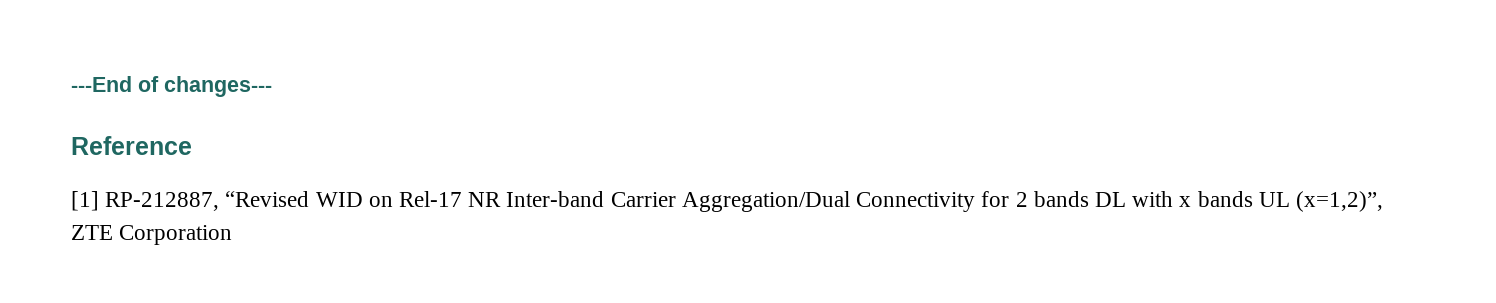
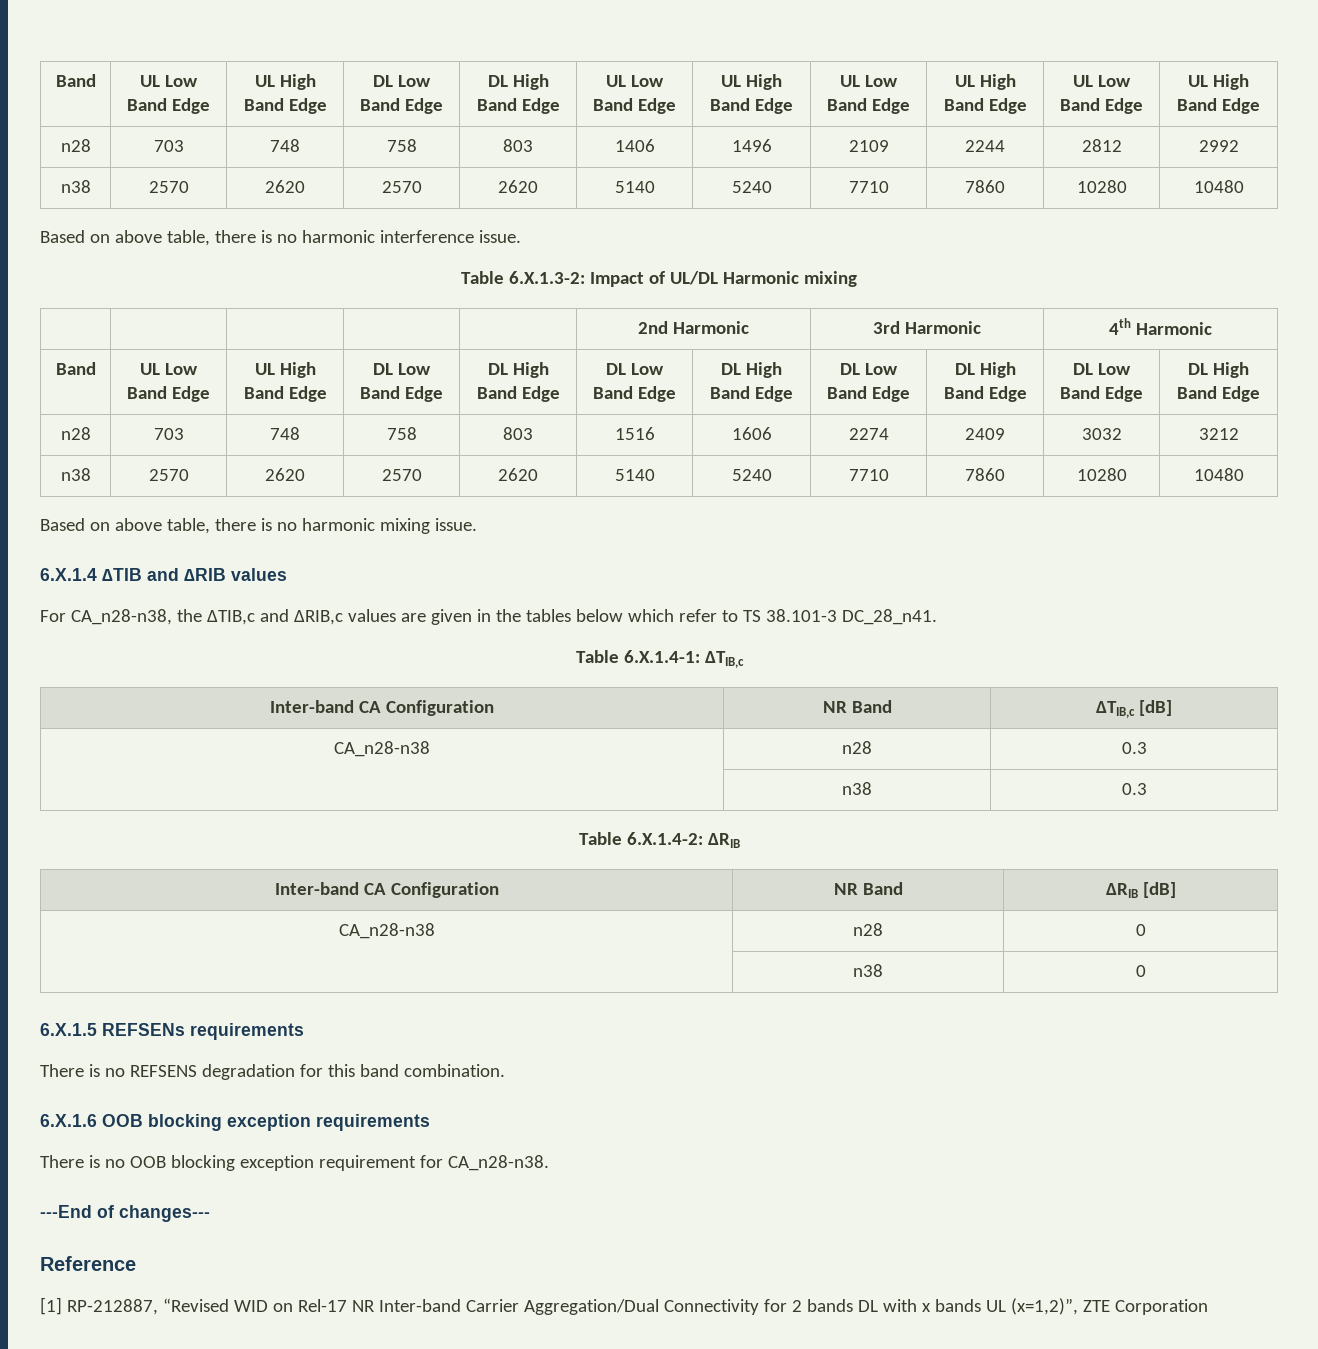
(71, 84) none -> [55,74,96,87] [140,75,198,87] [127,98,210,114] [254,74,316,90] [243,98,327,114] [373,75,431,87] [360,98,443,114] [487,74,549,90] [476,98,560,114] [606,75,664,87] [593,98,676,114] [721,74,782,90] [710,98,793,114] [840,75,898,87] [827,98,910,114] [954,74,1016,90] [943,98,1027,114] [1073,75,1131,87] [1060,98,1143,114] [1188,74,1249,90] [1177,98,1260,114] [60,139,91,152] [153,140,184,152] [270,139,300,152] [386,139,417,152] [503,139,533,152] [614,139,655,152] [731,139,772,152] [848,140,889,152] [965,140,1005,152] [1081,139,1122,152] [1198,140,1239,152] [60,180,91,193] [148,181,189,193] [265,180,305,193] [381,181,422,193] [498,180,538,193] [614,181,655,193] [731,181,772,193] [848,181,889,193] [965,180,1005,193] [1076,180,1127,193] [1193,180,1244,193] [40,230,521,246] [461,271,857,287] [638,321,749,334] [873,321,981,334] [1109,318,1212,335] [55,362,96,375] [140,363,198,375] [127,386,210,402] [254,362,316,378] [243,386,327,402] [373,363,431,375] [360,386,443,402] [487,362,549,378] [476,386,560,402] [606,363,664,375] [593,386,676,402] [721,362,782,378] [710,386,793,402] [840,363,898,375] [827,386,910,402] [954,362,1016,378] [943,386,1027,402] [1073,363,1131,375] [1060,386,1143,402] [1188,362,1249,378] [1177,386,1260,402] [60,427,91,440] [153,428,184,440] [270,427,300,440] [386,427,417,440] [503,427,533,440] [614,427,655,440] [731,427,772,440] [848,428,889,440] [965,428,1005,440] [1081,428,1122,440] [1198,428,1239,440] [60,468,91,481] [148,469,189,481] [265,468,305,481] [381,469,422,481] [498,468,538,481] [614,469,655,481] [731,469,772,481] [848,469,889,481] [965,468,1005,481] [1076,468,1127,481] [1193,468,1244,481] [40,518,477,534] [40,568,287,581] [40,609,937,625] [575,650,744,668] [270,700,494,716] [822,700,892,713] [1096,700,1172,718] [334,741,430,757] [842,741,872,754] [1121,742,1147,754] [842,782,872,795] [1121,783,1147,795] [578,832,740,848] [274,882,499,898] [833,882,903,895] [1105,882,1176,898] [338,923,435,939] [853,923,883,936] [1135,924,1146,936] [853,964,883,977] [1135,965,1146,977] [40,1023,304,1040] [40,1064,505,1080] [40,1114,430,1131] [40,1155,549,1171] Band | UL Low Band Edge | UL High Band Edge | DL Low Band Edge | DL High Band Edge | UL Low Band Edge | UL High Band Edge | UL Low Band Edge | UL High Band Edge | UL Low Band Edge | UL High Band Edge // n28 | 703 | 748 | 758 | 803 | 1406 | 1496 | 2109 | 2244 | 2812 | 2992 // n38 | 2570 | 2620 | 2570 | 2620 | 5140 | 5240 | 7710 | 7860 | 10280 | 10480 // Based on above table, there is no harmonic interference issue. // Table 6.X.1.3-2: Impact of UL/DL Harmonic mixing // | | | | | 2nd Harmonic | 3rd Harmonic | 4th Harmonic // Band | UL Low Band Edge | UL High Band Edge | DL Low Band Edge | DL High Band Edge | DL Low Band Edge | DL High Band Edge | DL Low Band Edge | DL High Band Edge | DL Low Band Edge | DL High Band Edge // n28 | 703 | 748 | 758 | 803 | 1516 | 1606 | 2274 | 2409 | 3032 | 3212 // n38 | 2570 | 2620 | 2570 | 2620 | 5140 | 5240 | 7710 | 7860 | 10280 | 10480 // Based on above table, there is no harmonic mixing issue. // 6.X.1.4 ∆TIB and ∆RIB values // For CA_n28-n38, the ∆TIB,c and ∆RIB,c values are given in the tables below which refer to TS 38.101-3 DC_28_n41. // Table 6.X.1.4-1: ΔTIB,c // Inter-band CA Configuration | NR Band | ΔTIB,c [dB] // CA_n28-n38 | n28 | 0.3 // | n38 | 0.3 // Table 6.X.1.4-2: ΔRIB // Inter-band CA Configuration | NR Band | ΔRIB [dB] // CA_n28-n38 | n28 | 0 // | n38 | 0 // 6.X.1.5 REFSENs requirements // There is no REFSENS degradation for this band combination. // 6.X.1.6 OOB blocking exception requirements // There is no OOB blocking exception requirement for CA_n28-n38. //

